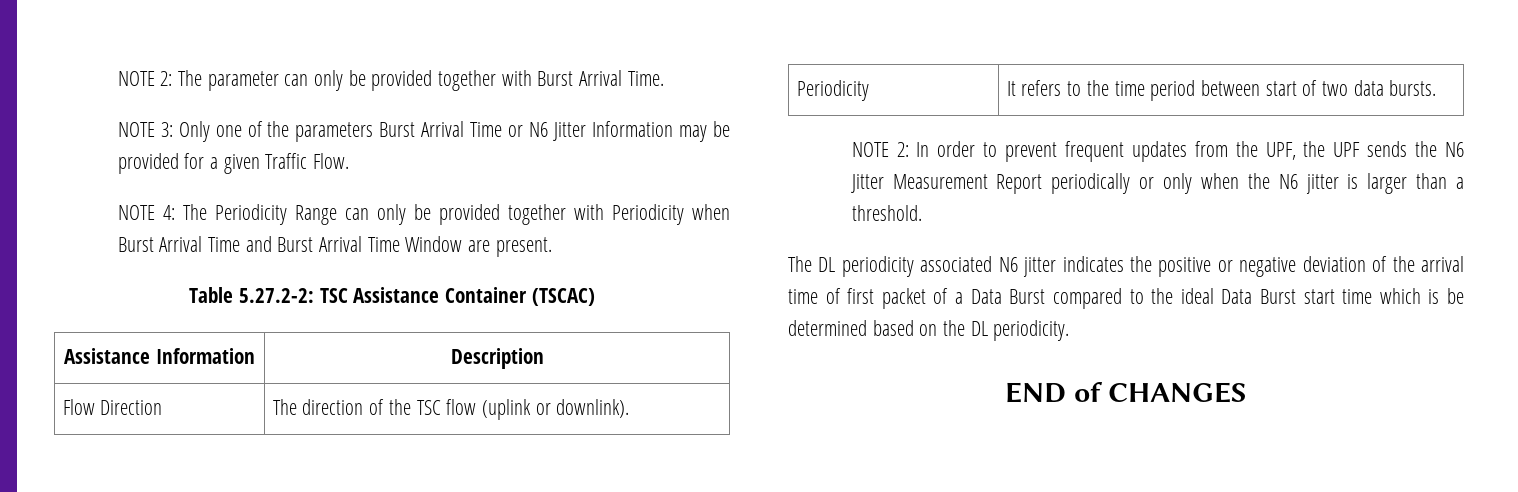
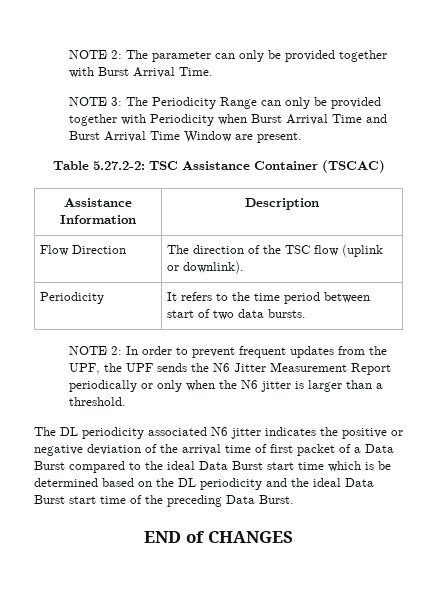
[178,121,730,142] [117,153,350,174] [117,205,175,220] Only one of the parameters Burst Arrival Time or N6 Jitter Information may be provided for a given Traffic Flow. // NOTE 4: -> (122, 101) none
[993,320,1070,341] periodicity. -> [200,478,374,490] [34,495,294,507] periodicity and the ideal Data Burst start time of the preceding Data Burst.

